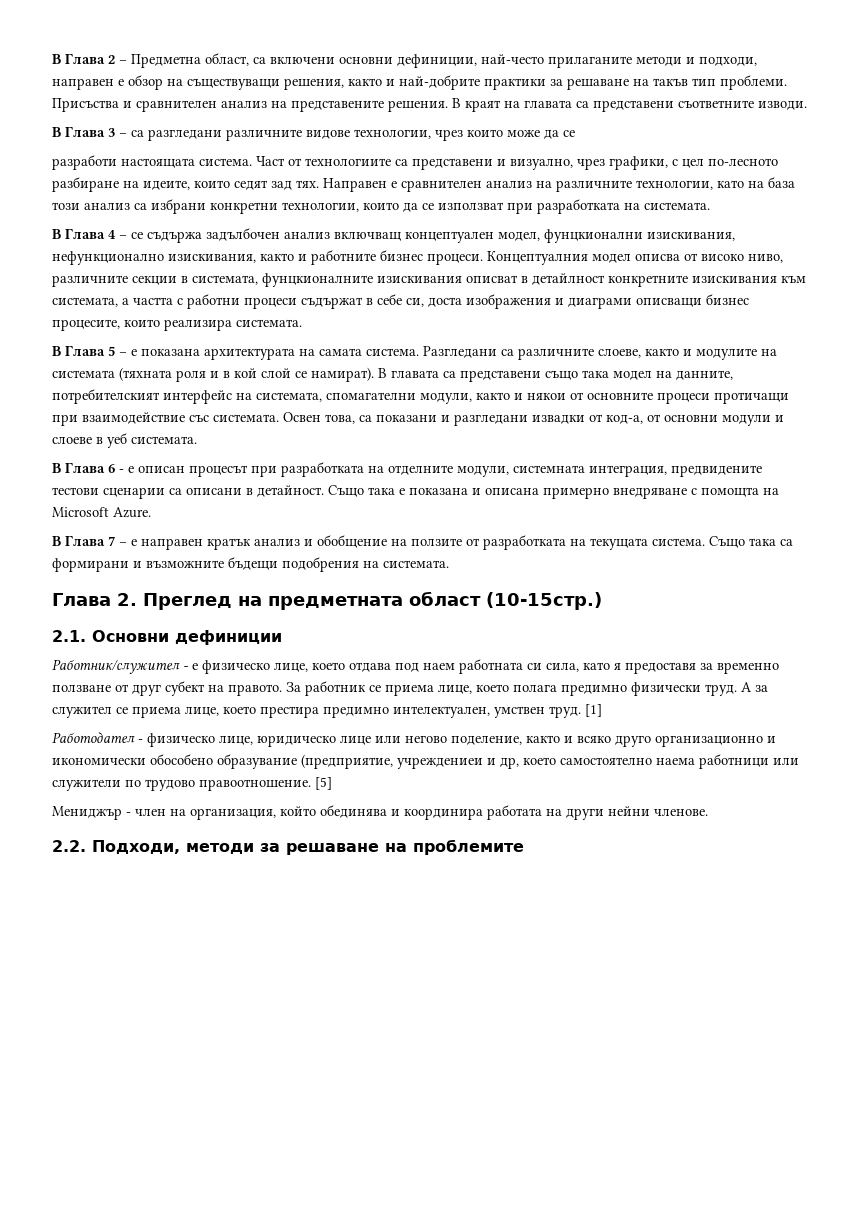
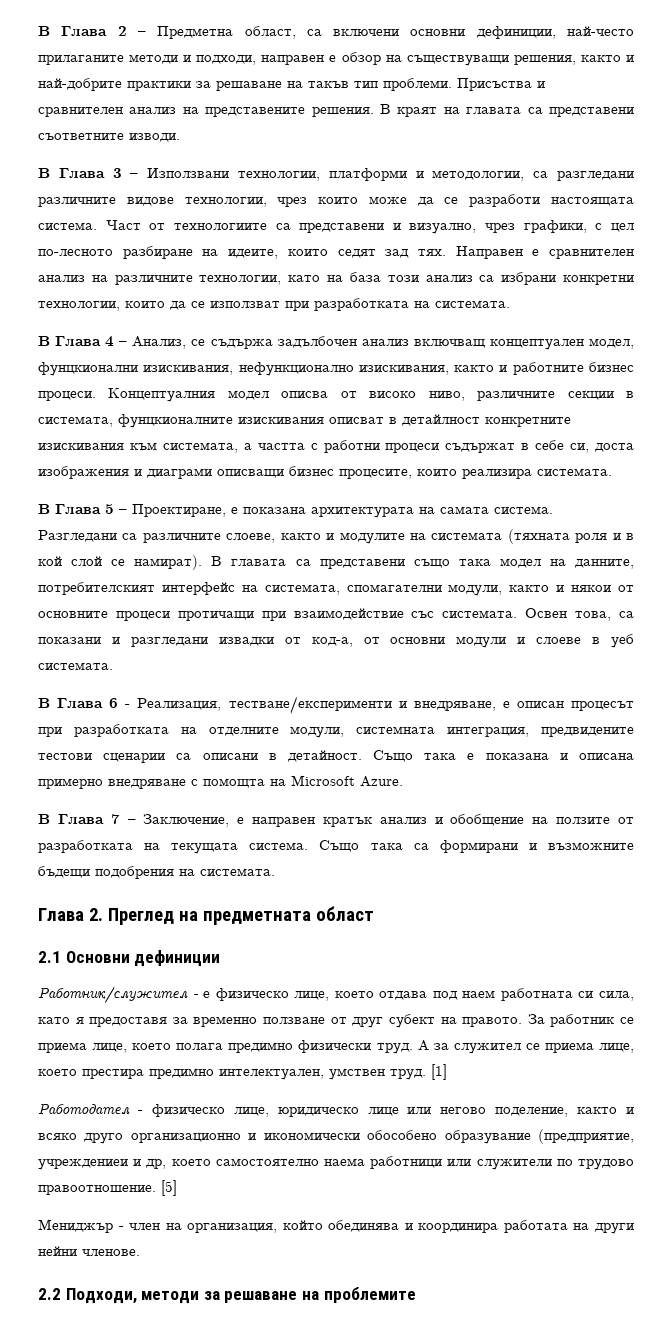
(127, 135) none -> [147,168,525,181] Използвани технологии, платформи и методологии,
(575, 133) // -> (459, 200) none
(127, 237) none -> [132,336,187,349] Анализ,
(127, 354) none -> [132,504,226,517] Проектиране,
(124, 471) none -> [137,696,496,714] Реализация, тестване/експерименти и внедряване,
(127, 544) none -> [143,814,230,827] Заключение,
[486,592,602,610] [52,630,86,642] (10-15стр.) // 2.1. -> [38,951,61,963] // 2.1
[52,840,86,852] 2.2. -> [38,1288,61,1300] 2.2

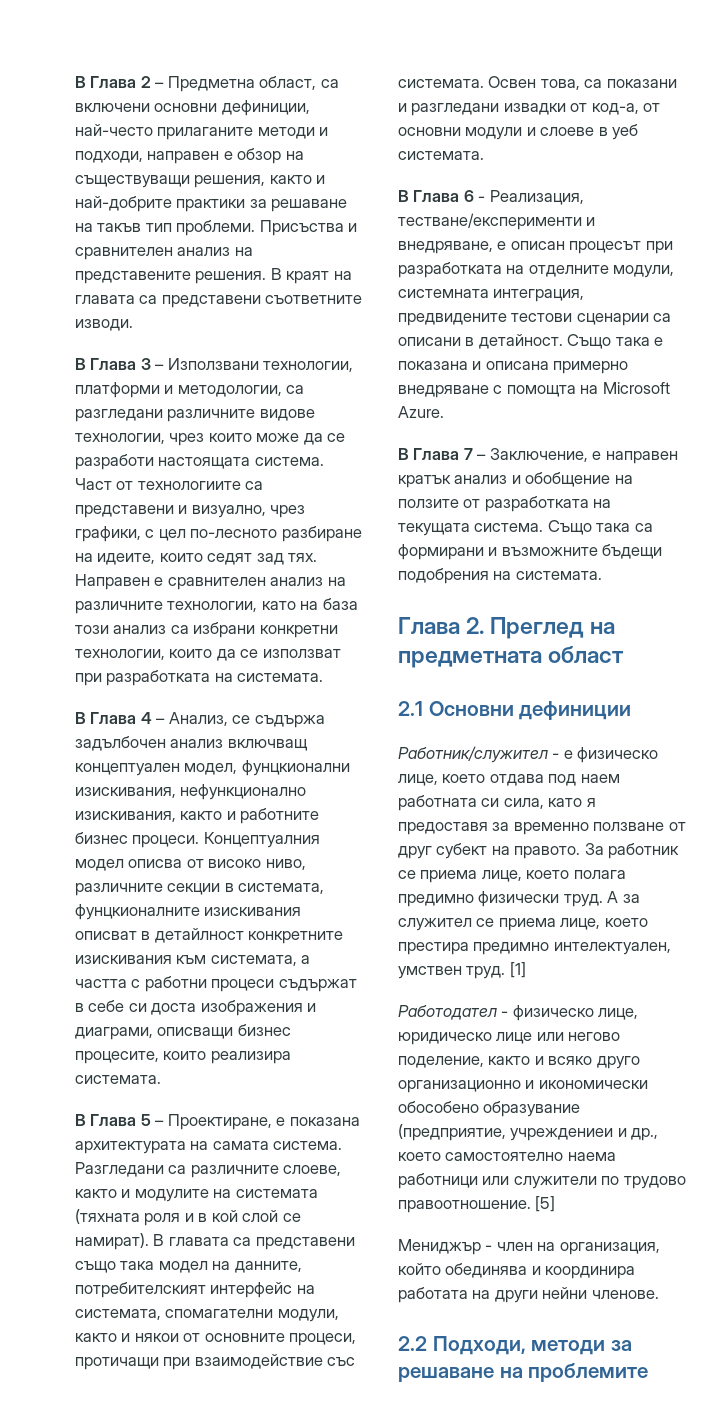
[570,443,590,453] си, -> [128,1003,147,1012] си
[147,468,212,479] диаграми -> [75,1027,153,1040] диаграми,
[115,611,170,621] процеси -> [289,1333,357,1346] процеси,
[146,1159,167,1169] др, -> [631,1128,659,1141] др.,

